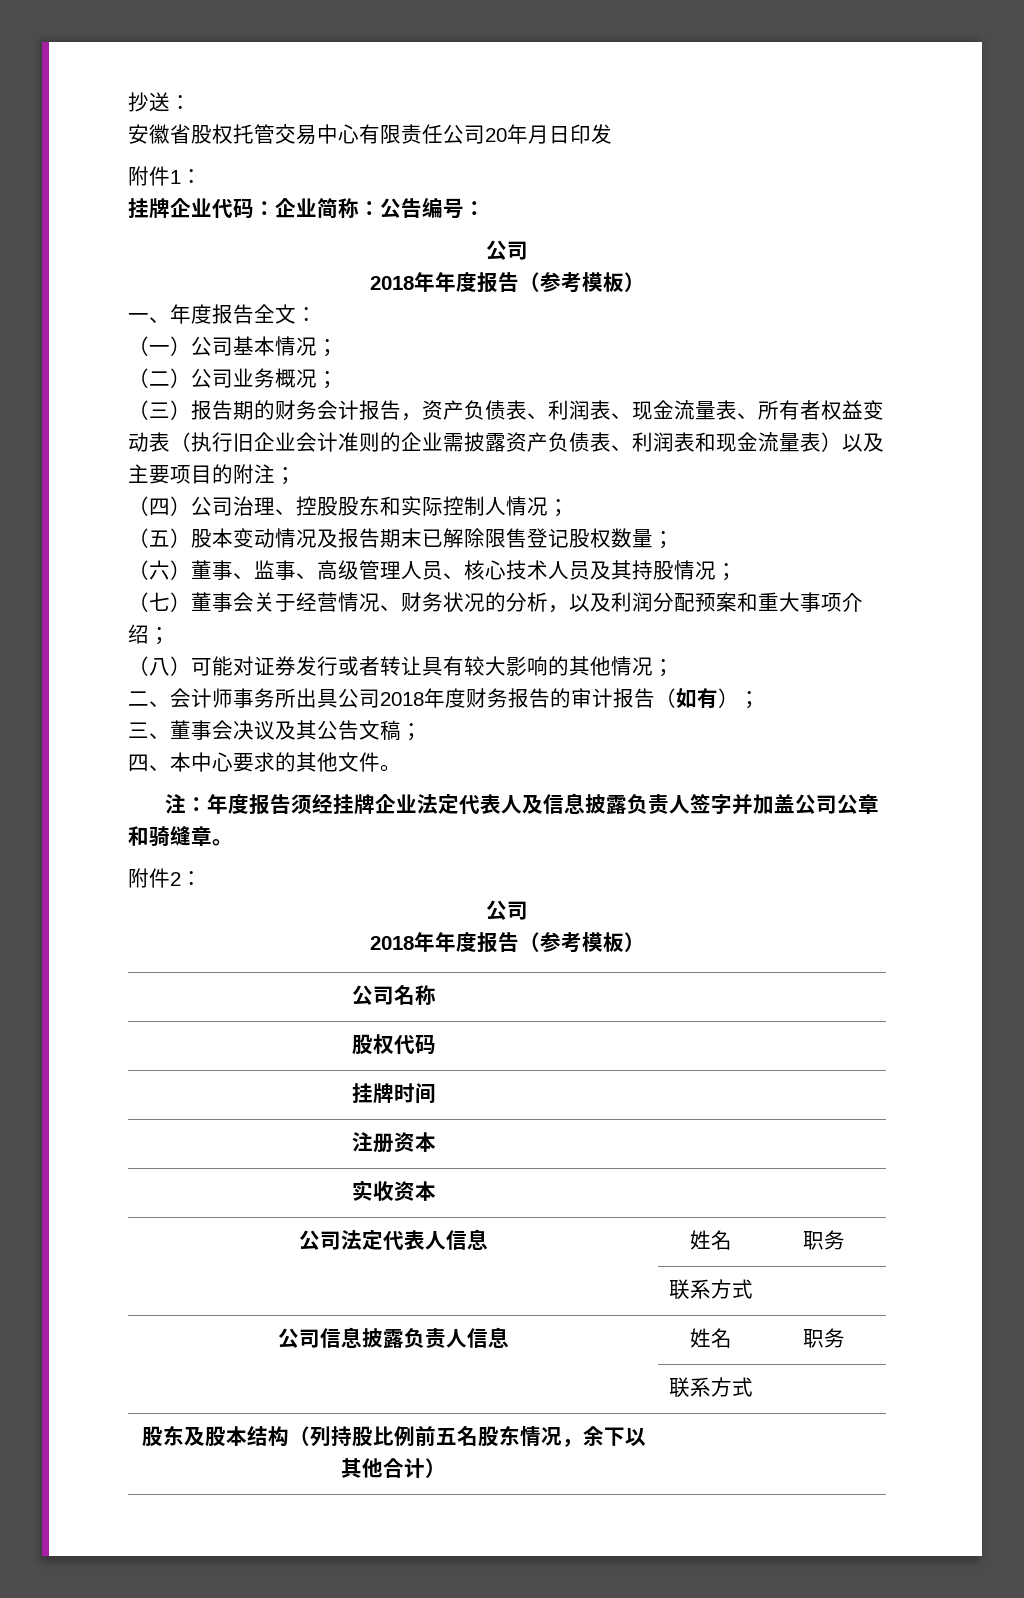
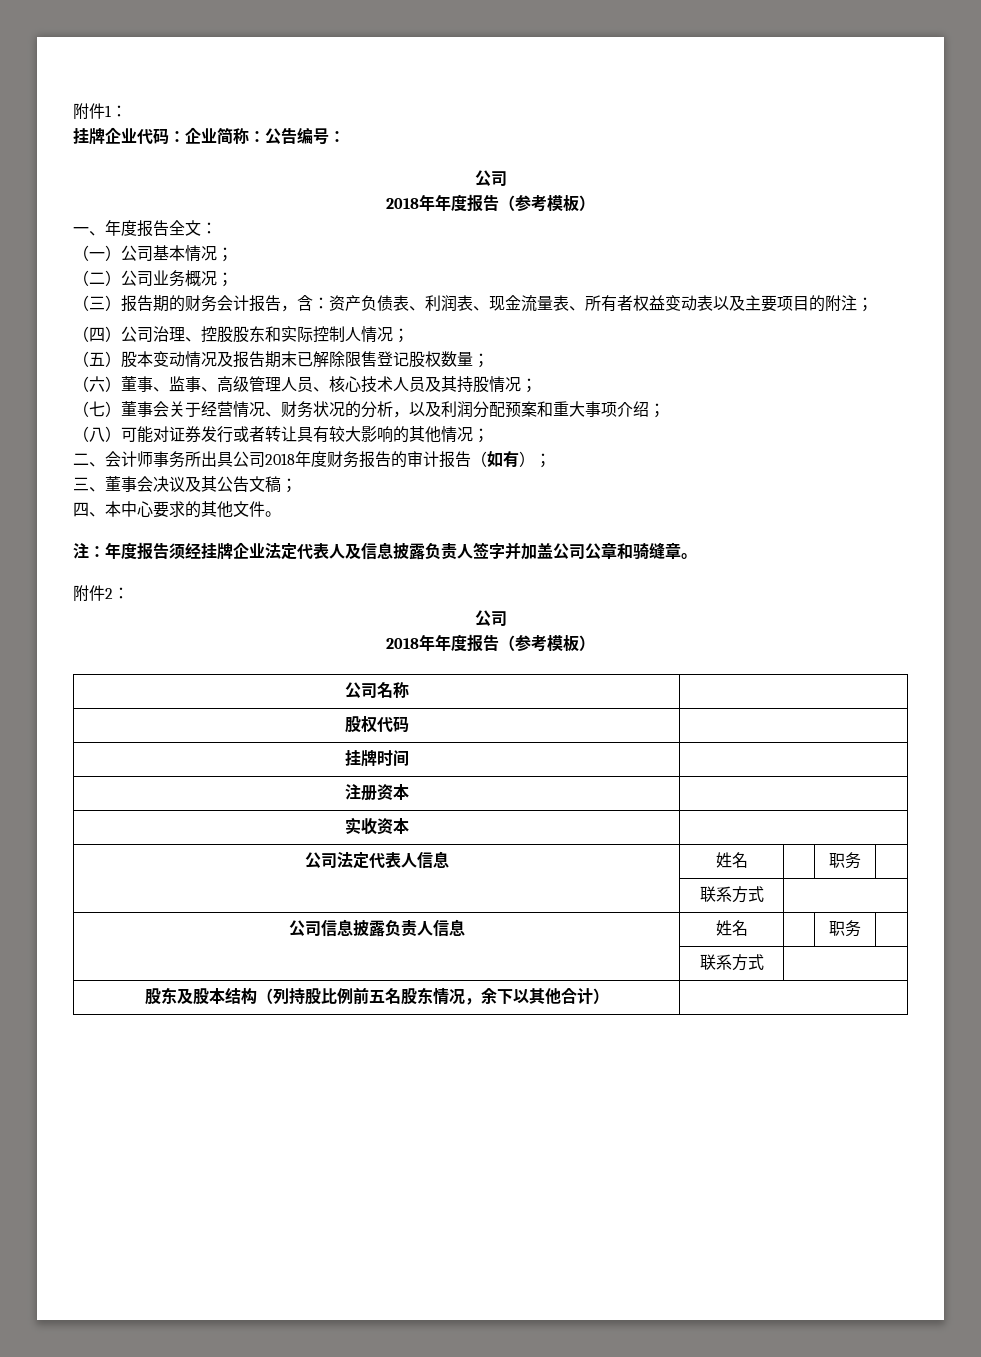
[128,92,191,112] [128,124,612,145] 抄送： // 安徽省股权托管交易中心有限责任公司20年月日印发 // -> (73, 111) none
(422, 417) none -> [297,295,329,311] 含：
[170,432,842,452] （执行旧企业会计准则的企业需披露资产负债表、利润表和现金流量表） -> (713, 303) none

